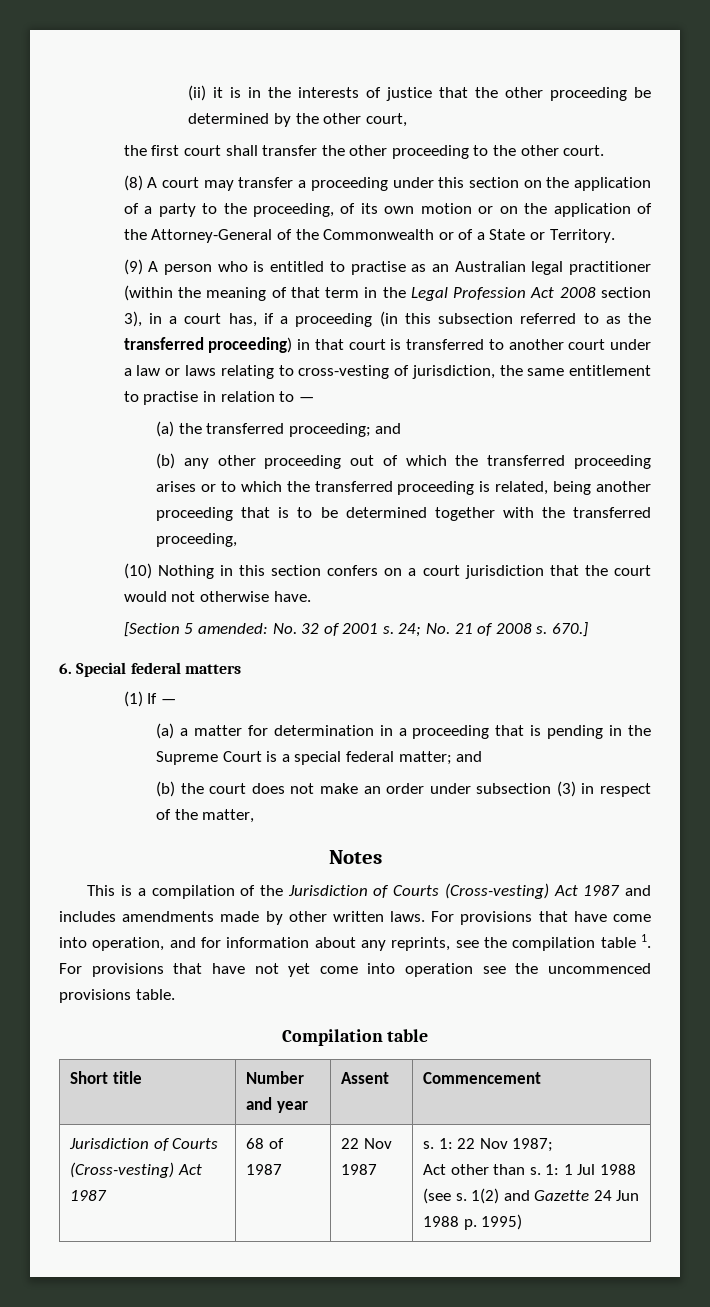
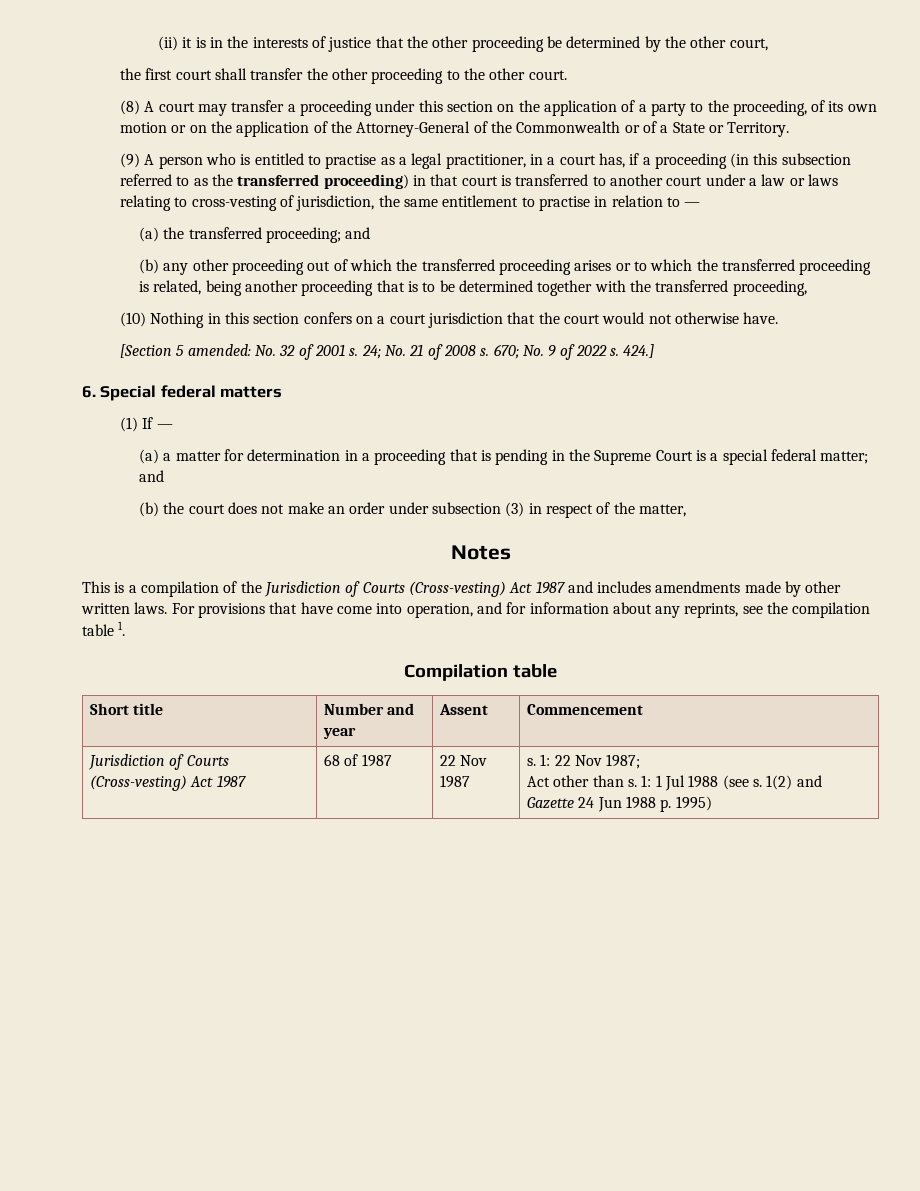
[431,261,651,275] [123,285,651,301] [123,311,142,327] an Australian legal practitioner (within the meaning of that term in the Legal Profession Act 2008 section 3), -> [398,153,526,169] a legal practitioner,
[551,622,588,637] 670.] -> [493,344,655,360] 670; No. 9 of 2022 s. 424.]
[59,963,651,977] [59,989,175,1003] For provisions that have not yet come into operation see the uncommenced provisions table. -> (126, 628) none

